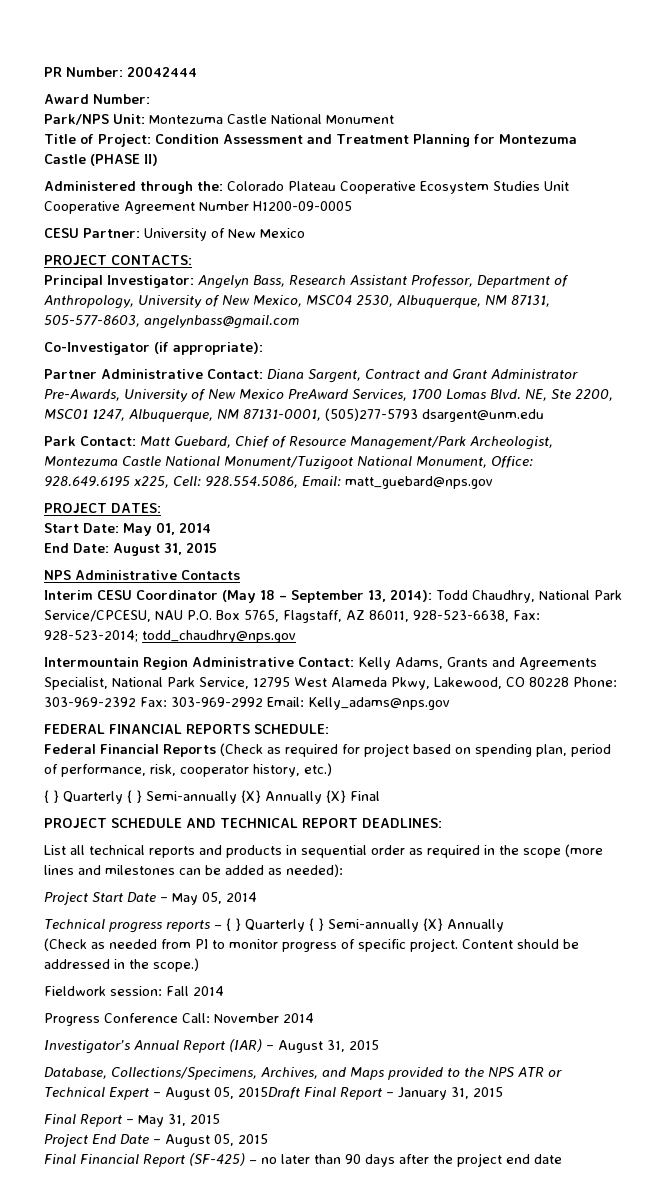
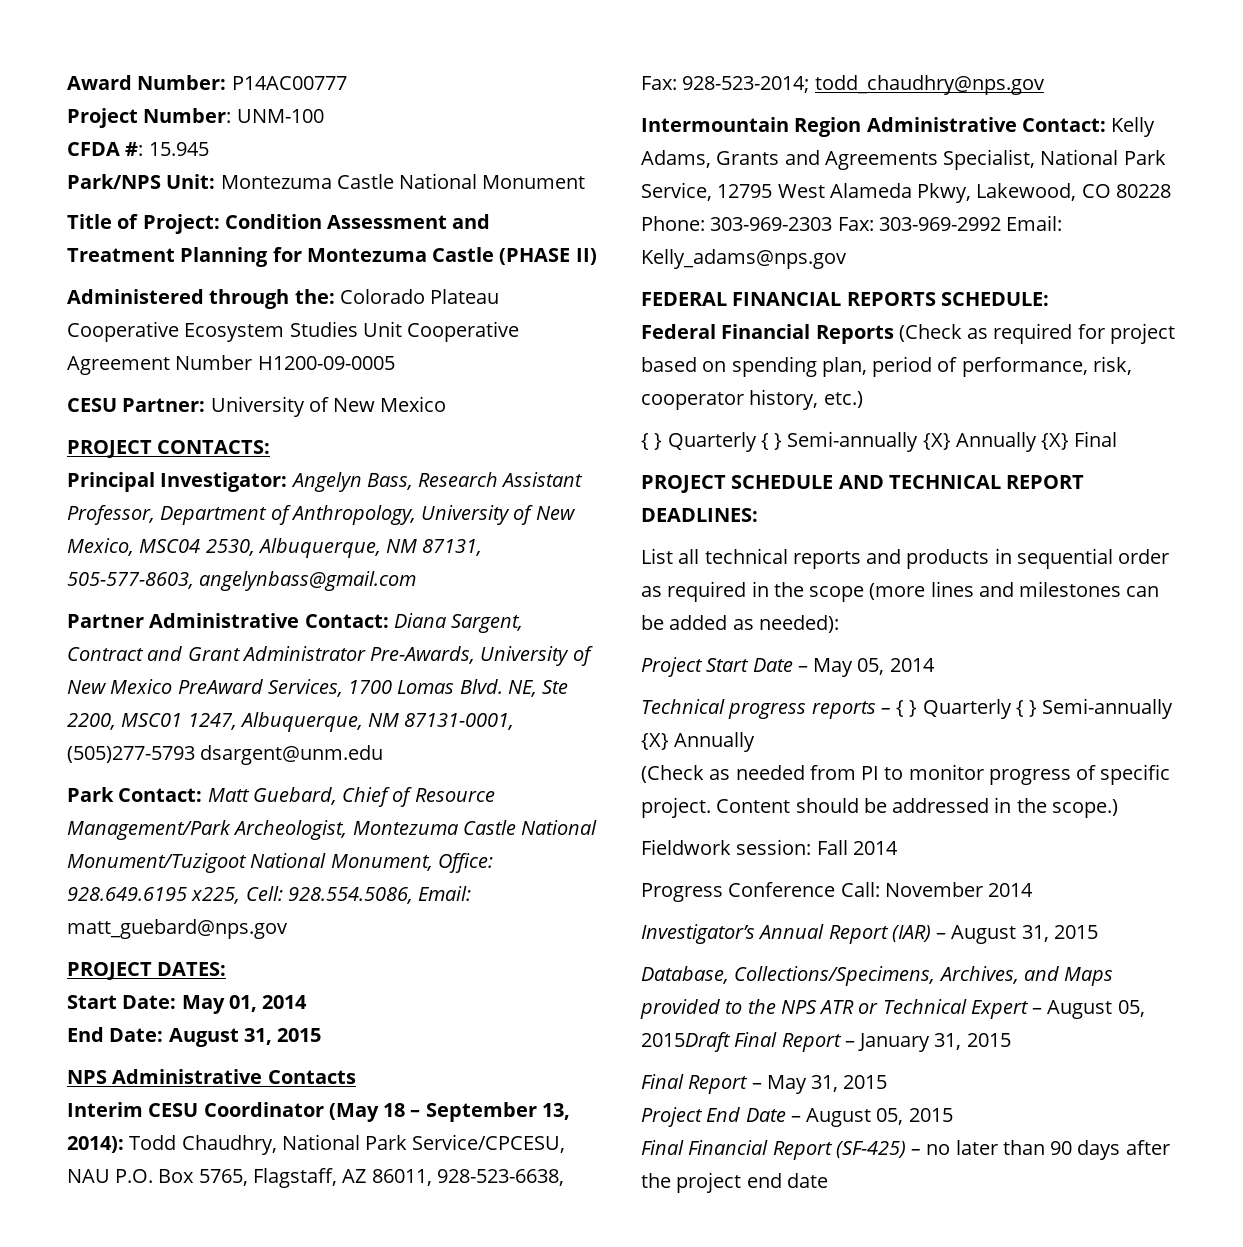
[44,66,197,77] PR Number: 20042444 // -> (67, 82) none
(150, 99) none -> [231,76,347,90] [67,108,324,128] [67,142,209,156] P14AC00777 // Project Number: UNM-100 // CFDA #: 15.945
[44,342,263,355] // Co-Investigator (if appropriate): -> (417, 581) none
[44,697,136,707] 303-969-2392 -> [710,217,833,231] 303-969-2303

